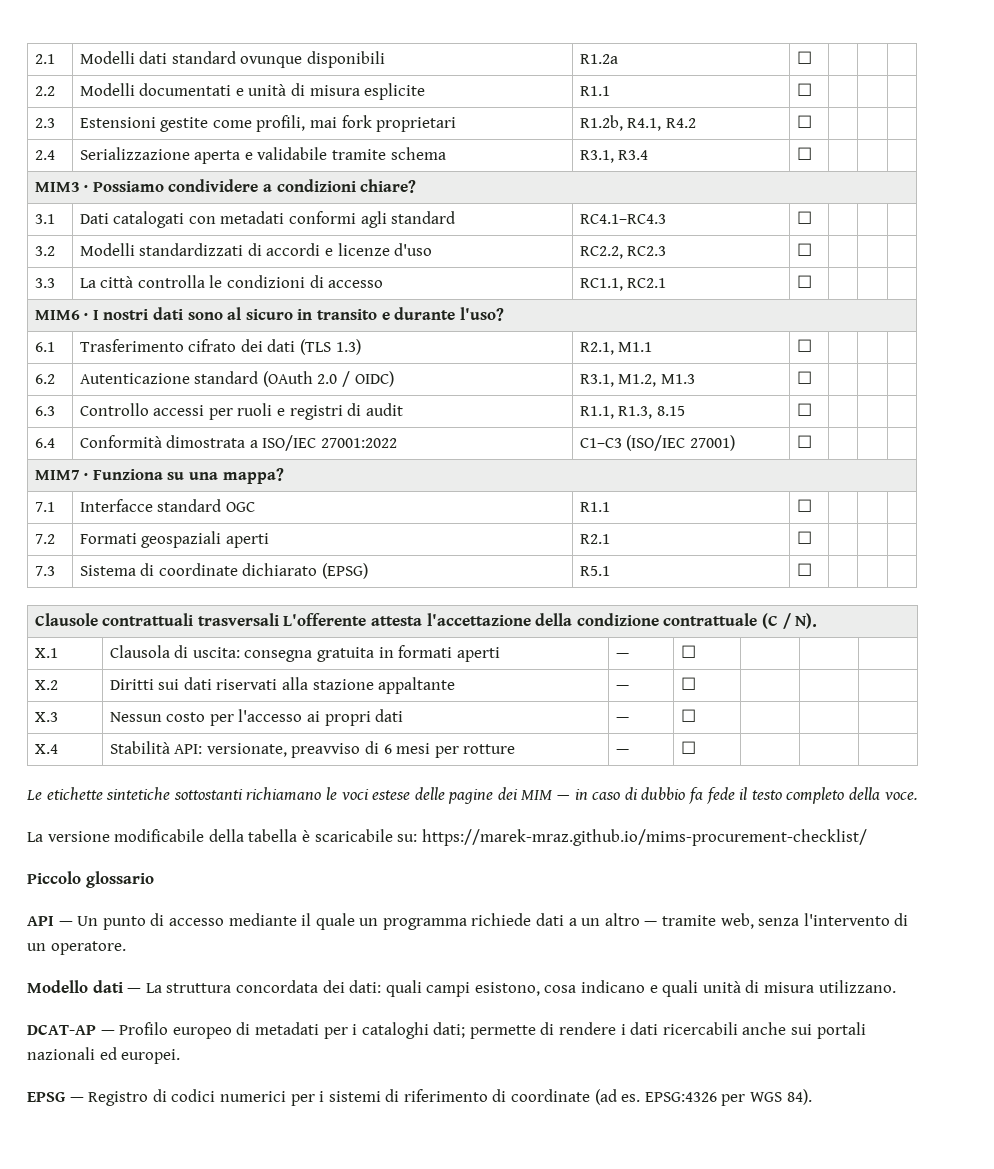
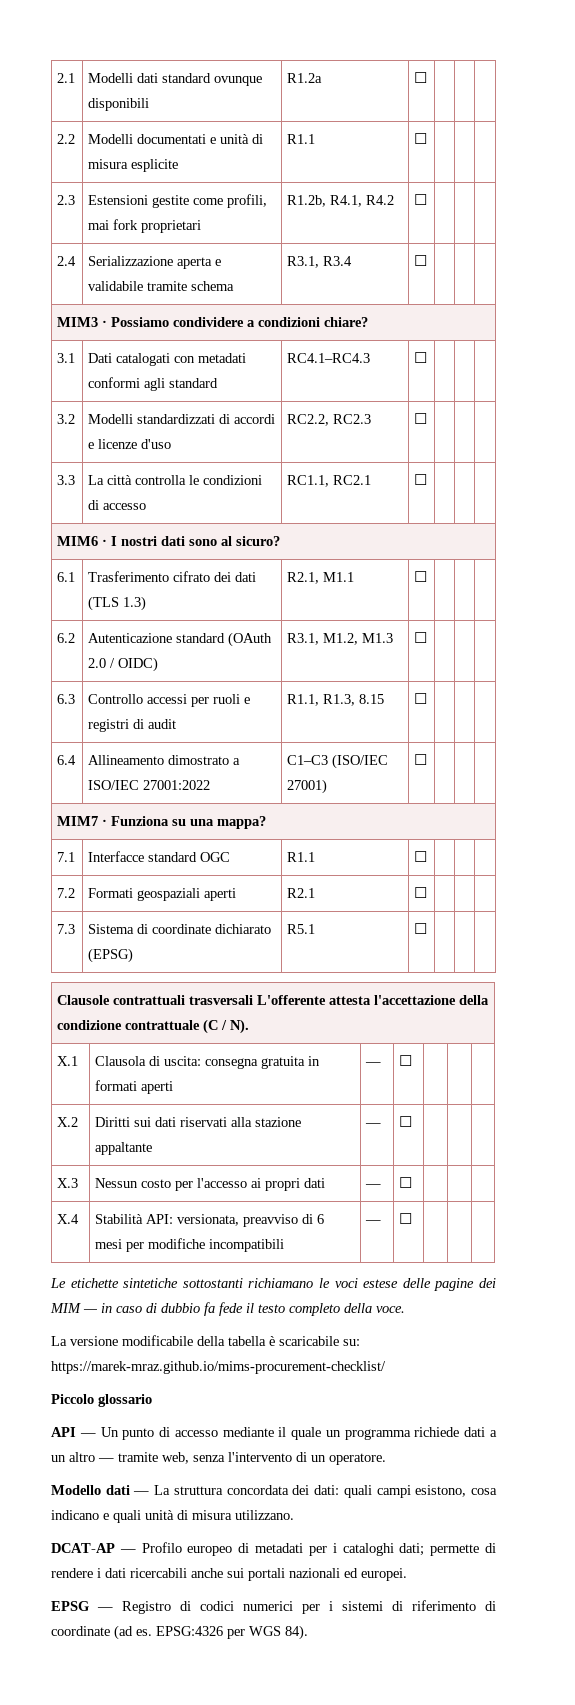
[245,307,504,321] sicuro in transito e durante l'uso? -> [236,536,281,546] sicuro?
[79,435,246,448] Conformità dimostrata -> [88,755,230,765] Allineamento dimostrato
[206,743,287,757] versionate, -> [177,1214,240,1226] versionata,
[463,744,516,754] rotture -> [148,1238,285,1252] modifiche incompatibili

